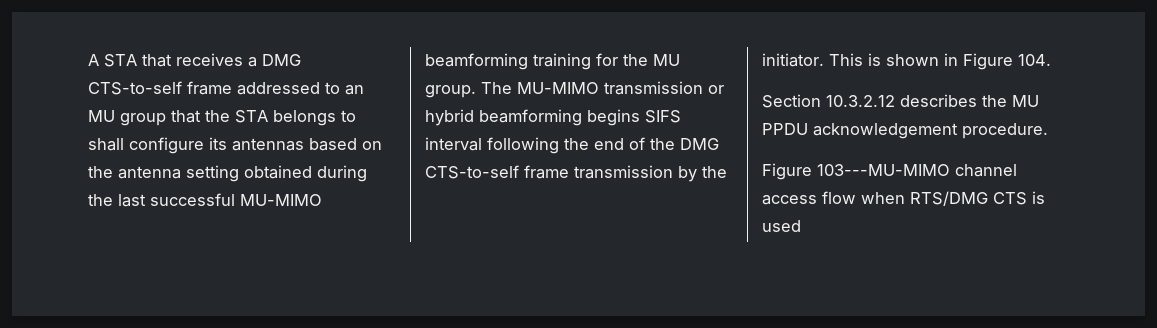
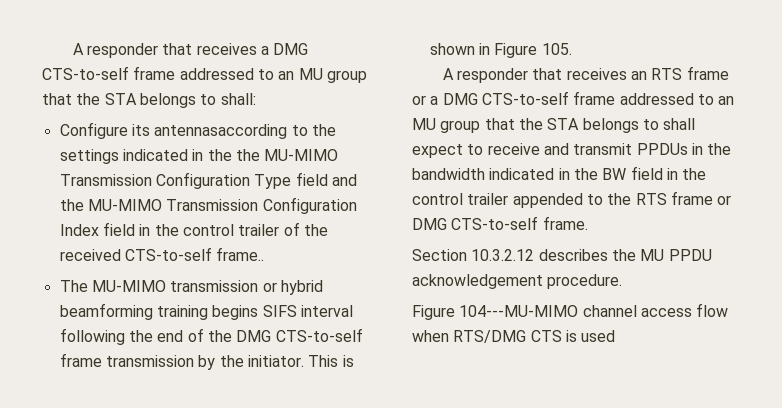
[88,54,137,67] A STA -> [72,43,159,58] A responder
[88,137,382,154] [88,165,367,182] [88,193,322,207] [425,53,680,70] [425,85,476,98] shall configure its antennas based on the antenna setting obtained during the last successful MU-MIMO beamforming training for the MU group. -> [220,93,256,105] [59,122,336,139] [59,149,339,164] [59,172,357,189] [59,197,357,214] [59,222,328,236] [59,247,265,261] shall: // Configure its antennasaccording to the settings indicated in the the MU-MIMO Transmission Configuration Type field and the MU-MIMO Transmission Configuration Index field in the control trailer of the received CTS-to-self frame.. //
(582, 117) none -> [156,305,208,320] training
[1018,54,1051,66] 104. -> [541,43,572,55] [442,66,729,83] [412,91,735,105] [412,118,696,133] [412,143,732,158] [412,166,707,180] [412,191,732,208] [412,216,588,230] 105. // A responder that receives an RTS frame or a DMG CTS-to-self frame addressed to an MU group that the STA belongs to shall expect to receive and transmit PPDUs in the bandwidth indicated in the BW field in the control trailer appended to the RTS frame or DMG CTS-to-self frame.
[817,164,950,176] 103---MU-MIMO -> [459,305,579,317] 104---MU-MIMO

